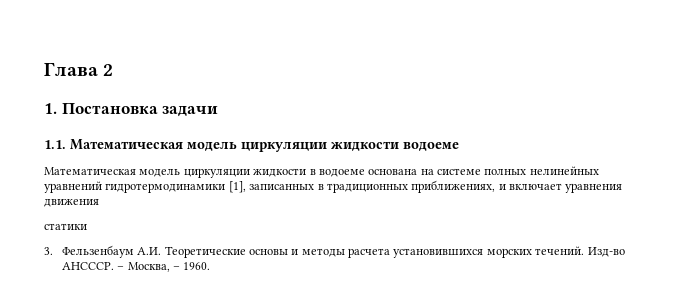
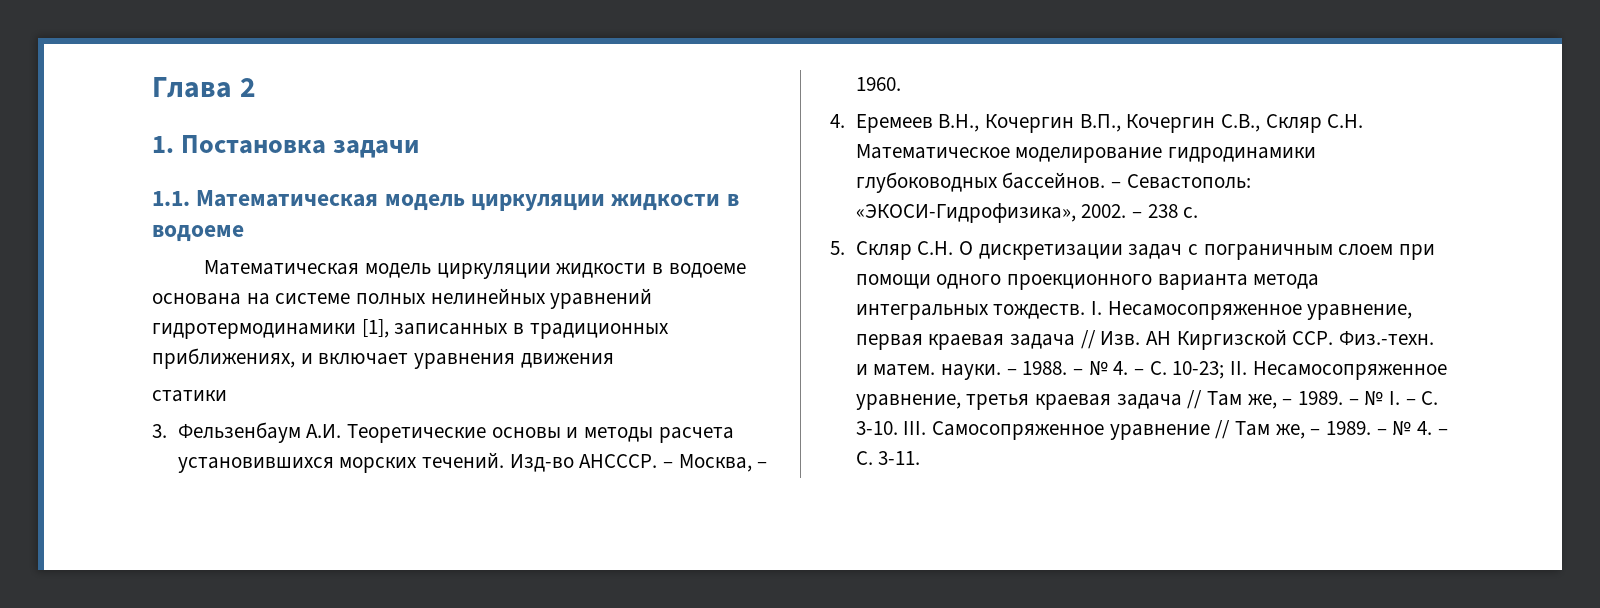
(399, 146) none -> [726,194,739,206] в
(211, 266) none -> [830,114,1364,133] [855,144,1316,163] [855,172,1251,193] [855,203,1199,223] [830,241,1435,260] [855,274,1320,290] [855,301,1413,320] [855,329,1434,350] [855,361,1447,380] [855,390,1439,410] [855,420,1448,440] [855,451,921,465] // 4. Еремеев В.Н., Кочергин В.П., Кочергин С.В., Скляр С.Н. Математическое моделирование гидродинамики глубоководных бассейнов. – Севастополь: «ЭКОСИ-Гидрофизика», 2002. – 238 с. // 5. Скляр С.Н. О дискретизации задач с пограничным слоем при помощи одного проекционного варианта метода интегральных тождеств. I. Несамосопряженное уравнение, первая краевая задача // Изв. АН Киргизской ССР. Физ.-техн. и матем. науки. – 1988. – № 4. – С. 10-23; II. Несамосопряженное уравнение, третья краевая задача // Там же, – 1989. – № I. – С. 3-10. III. Самосопряженное уравнение // Там же, – 1989. – № 4. – С. 3-11.

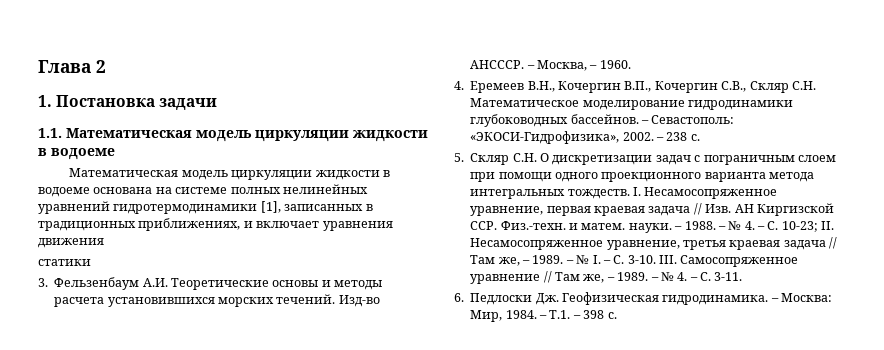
(921, 458) none -> [454,292,833,305] [470,310,617,322] // 6. Педлоски Дж. Геофизическая гидродинамика. – Москва: Мир, 1984. – Т.1. – 398 с.

